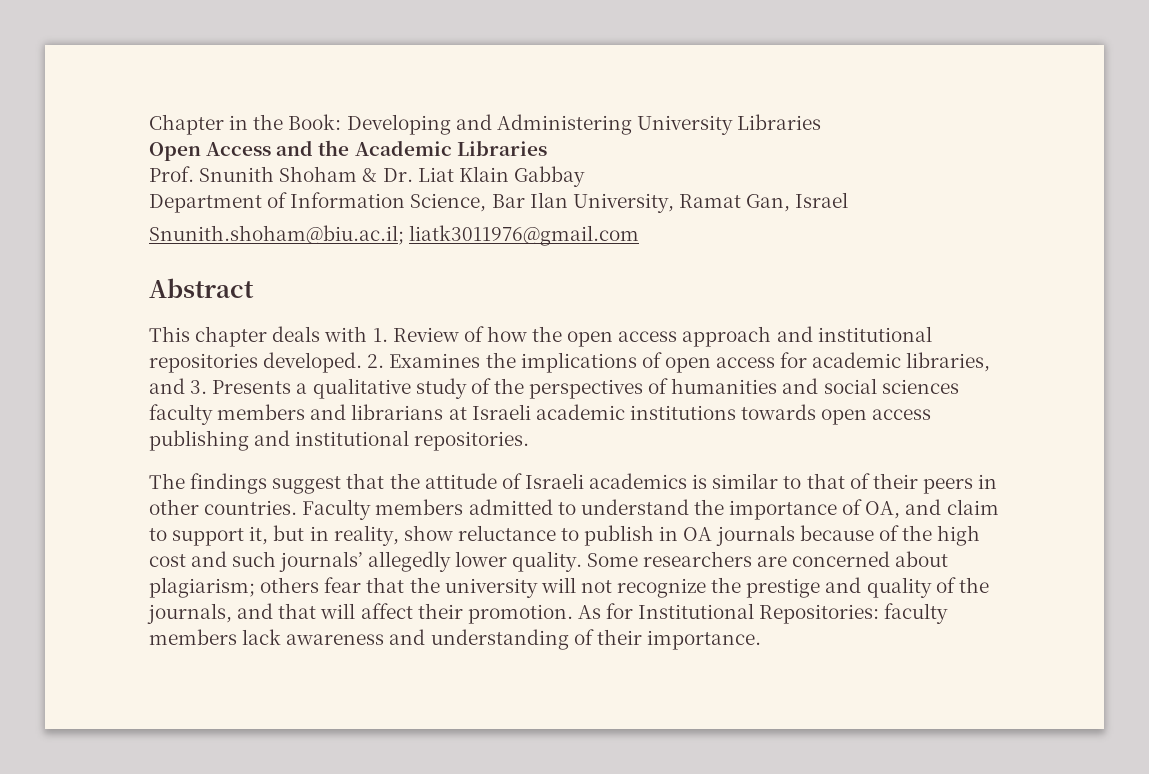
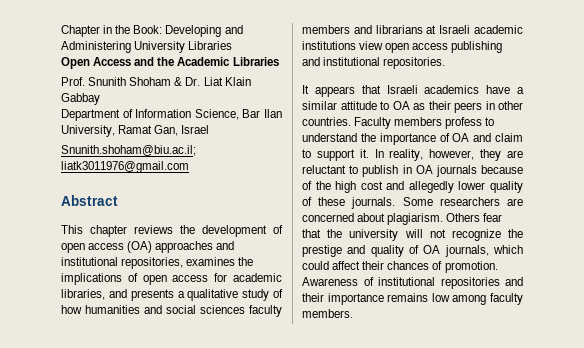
[272,326,932,347] [149,352,481,373] deals with 1. Review of how the open access approach and institutional repositories developed. 2. Examines -> [134,225,283,237] [61,241,235,253] [61,257,236,269] reviews the development of open access (OA) approaches and institutional repositories, examines
[190,380,292,394] 3. Presents -> [130,289,174,301] presents
[493,378,669,399] the perspectives of -> [61,305,82,314] how
[741,404,817,420] towards -> [359,41,384,50] view
[149,473,870,494] The findings suggest that the attitude of Israeli academics is similar to that of -> [302,85,524,97] [302,101,425,110] It appears that Israeli academics have a similar attitude to OA as
[468,499,553,515] admitted -> [445,117,483,129] profess
[865,501,901,519] OA, -> [452,133,470,142] OA
[249,525,556,546] it, but in reality, show reluctance -> [359,149,523,161] [302,165,346,174] it. In reality, however, they are reluctant
[232,551,582,572] such journals’ allegedly lower quality. -> [408,181,523,193] [302,197,396,209] allegedly lower quality of these journals.
[149,577,320,598] plagiarism; others -> [387,213,481,225] plagiarism. Others
[958,577,989,593] [147,603,949,624] [149,629,761,650] the journals, and that will affect their promotion. As for Institutional Repositories: faculty members lack awareness and understanding of their importance. -> [423,245,523,257] [302,261,498,273] [302,277,523,289] [302,293,523,305] [302,309,353,318] OA journals, which could affect their chances of promotion. Awareness of institutional repositories and their importance remains low among faculty members.

